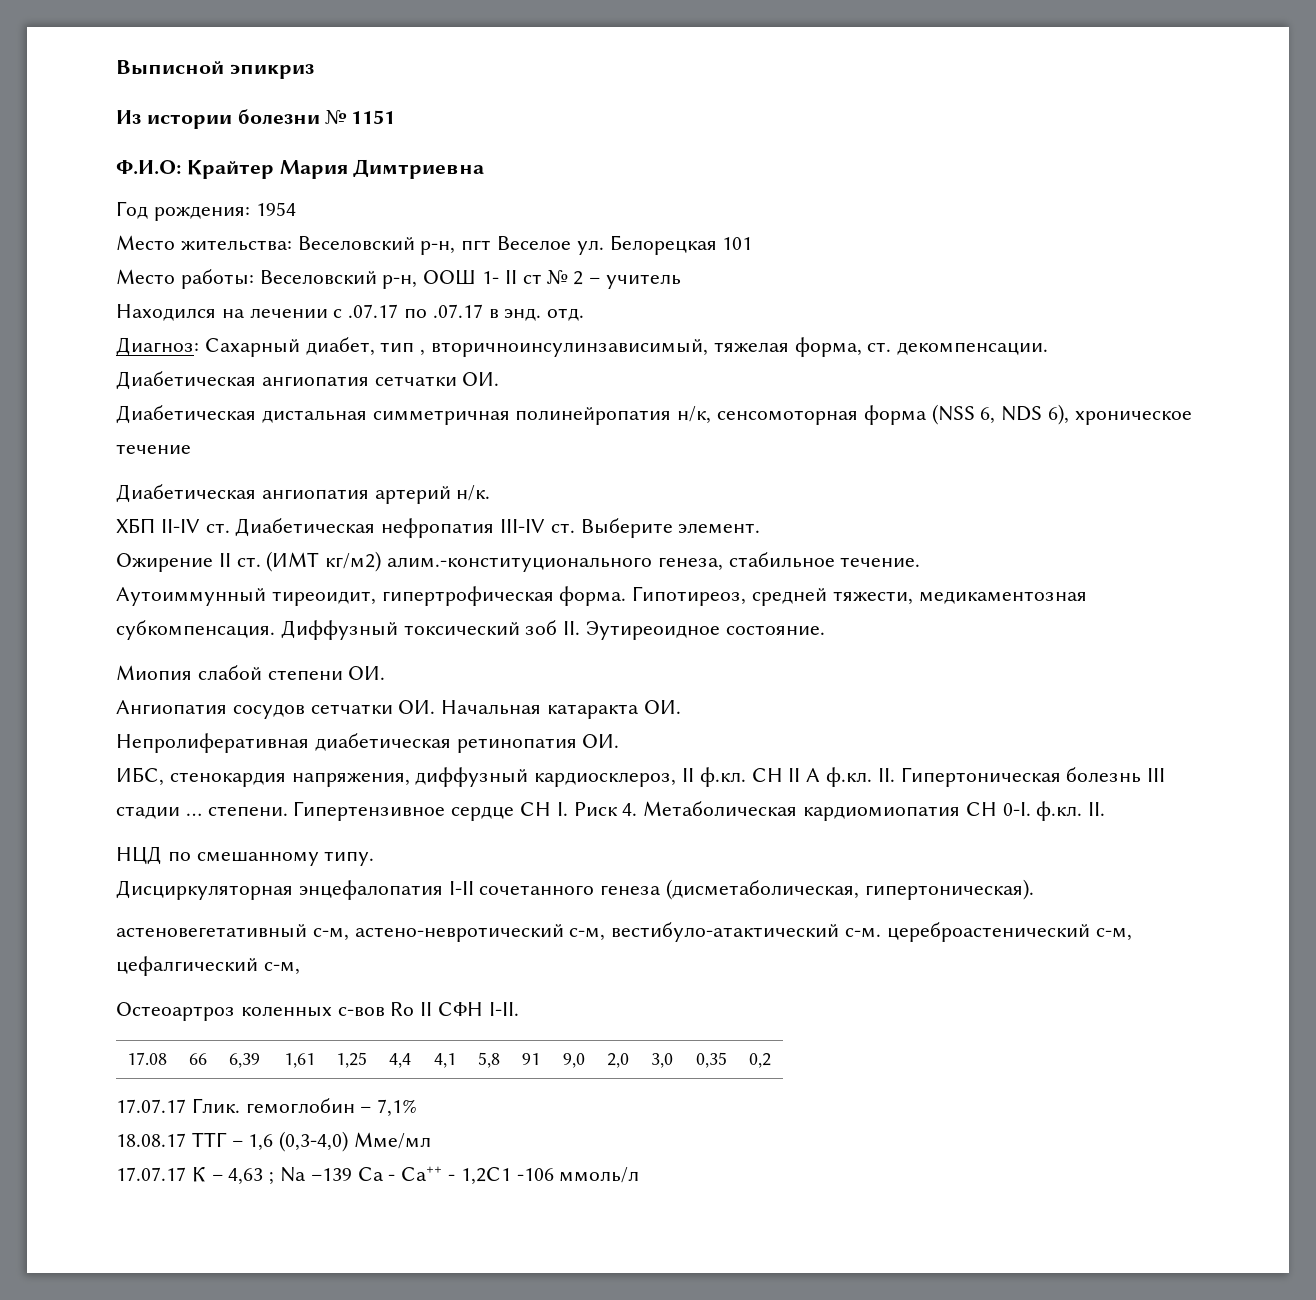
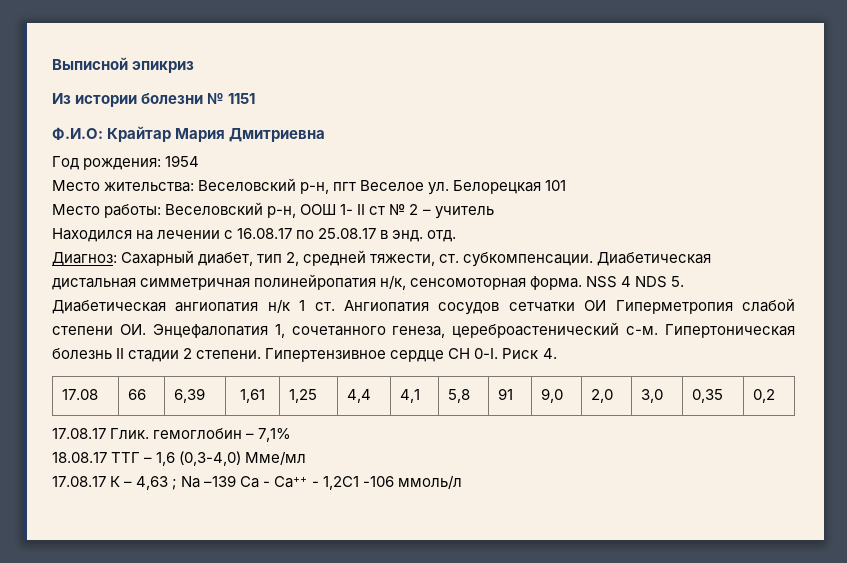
[186,159,485,179] Крайтер Мария Димтриевна -> [107,126,326,142] Крайтар Мария Дмитриевна
[348,304,483,318] .07.17 по .07.17 -> [237,228,377,239] 16.08.17 по 25.08.17
[420,337,1049,357] [116,371,500,390] , вторичноинсулинзависимый, тяжелая форма, ст. декомпенсации. // Диабетическая ангиопатия сетчатки ОИ. // -> [286,250,594,267] 2, средней тяжести, ст. субкомпенсации.
[863,404,1192,425] [116,444,191,454] [116,484,491,504] [116,518,761,538] [116,551,921,572] [116,586,1087,606] [116,620,825,640] [116,665,386,680] [116,700,681,719] [116,733,620,753] [116,767,1166,787] [116,806,202,819] форма (NSS 6, NDS 6), хроническое течение // Диабетическая ангиопатия артерий н/к. // ХБП II-IV ст. Диабетическая нефропатия III-IV ст. Выберите элемент. // Ожирение II ст. (ИМТ кг/м2) алим.-конституционального генеза, стабильное течение. // Аутоиммунный тиреоидит, гипертрофическая форма. Гипотиреоз, средней тяжести, медикаментозная субкомпенсация. Диффузный токсический зоб II. Эутиреоидное состояние. // Миопия слабой степени ОИ. // Ангиопатия сосудов сетчатки ОИ. Начальная катаракта ОИ. // Непролиферативная диабетическая ретинопатия ОИ. // ИБС, стенокардия напряжения, диффузный кардиосклероз, II ф.кл. СН II А ф.кл. II. Гипертоническая болезнь III стадии … -> [530,276,685,290] [52,298,795,315] [52,322,795,338] [52,348,193,362] форма. NSS 4 NDS 5. Диабетическая ангиопатия н/к 1 ст. Ангиопатия сосудов сетчатки ОИ Гиперметропия слабой степени ОИ. Энцефалопатия 1, сочетанного генеза, цереброастенический с-м. Гипертоническая болезнь II стадии 2
[556,802,568,816] I. -> [474,348,499,359] 0-I.
[643,801,1106,821] [116,846,375,866] [116,879,1034,900] [116,922,1132,942] [116,956,300,976] [116,1002,519,1021] Метаболическая кардиомиопатия СН 0-I. ф.кл. II. // НЦД по смешанному типу. // Дисциркуляторная энцефалопатия I-II сочетанного генеза (дисметаболическая, гипертоническая). // астеновегетативный с-м, астено-невротический с-м, вестибуло-атактический с-м. цереброастенический с-м, цефалгический с-м, // Остеоартроз коленных с-вов Rо II СФН I-II. -> (557, 353) none
[116,1099,186,1113] 17.07.17 -> [52,428,106,439] 17.08.17
[116,1167,186,1181] 17.07.17 -> [52,476,106,487] 17.08.17

